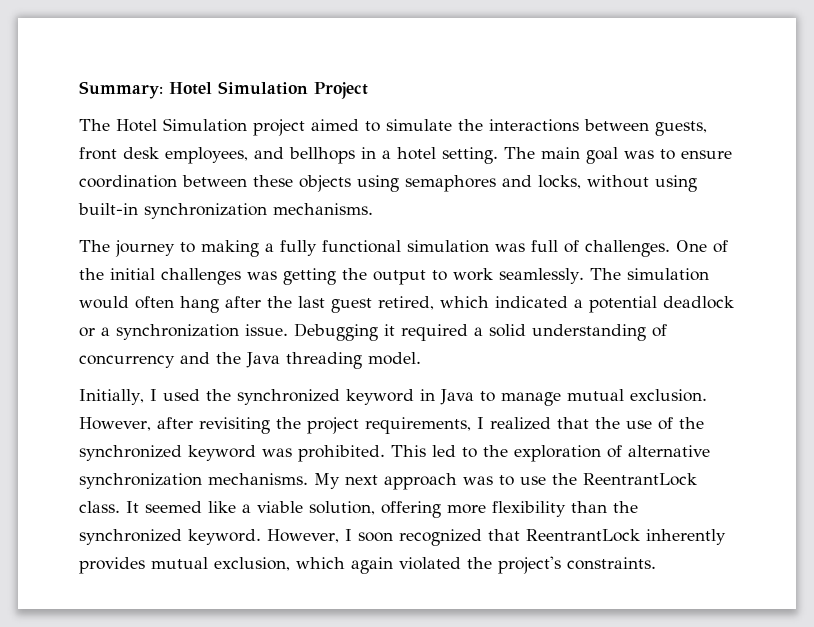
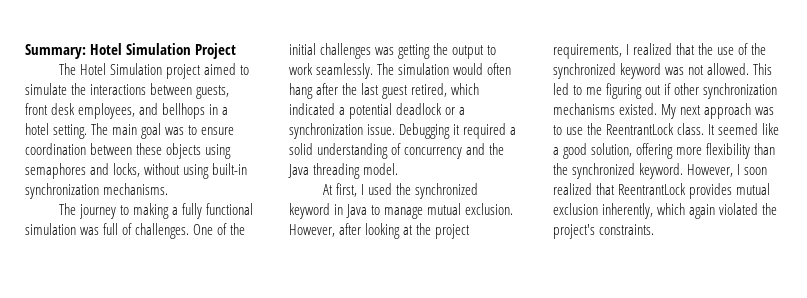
[79,389,144,405] Initially, -> [322,183,357,197] At first,
[199,417,270,434] revisiting -> [365,223,414,239] looking at
[298,445,385,462] prohibited. -> [688,63,750,75] not allowed.
[483,445,710,462] [79,473,308,489] the exploration of alternative synchronization mechanisms. -> [586,83,778,99] [553,103,658,115] me figuring out if other synchronization mechanisms existed.
[257,501,303,513] viable -> [563,143,588,159] good
[399,529,482,546] recognized -> [553,183,592,195] realized
[646,529,726,545] inherently -> (687, 189) none
[214,557,290,571] exclusion, -> [553,203,654,219] exclusion inherently,

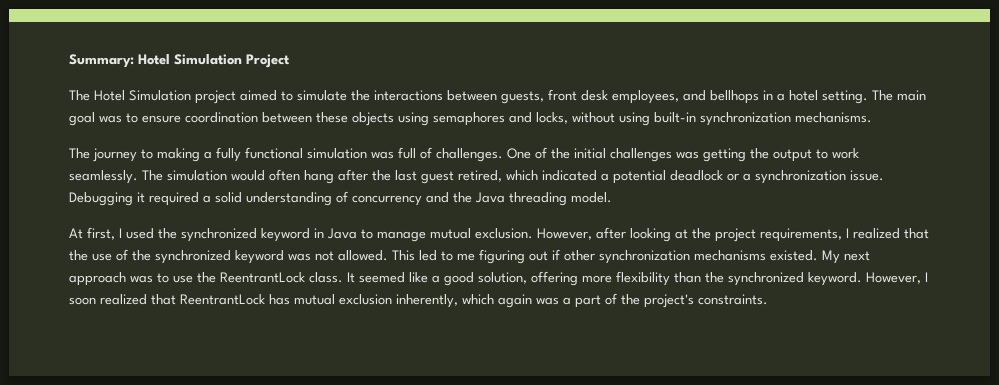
[689,183,733,199] provides -> [269,294,290,305] has
[719,203,759,215] violated -> [536,293,617,308] was a part of

